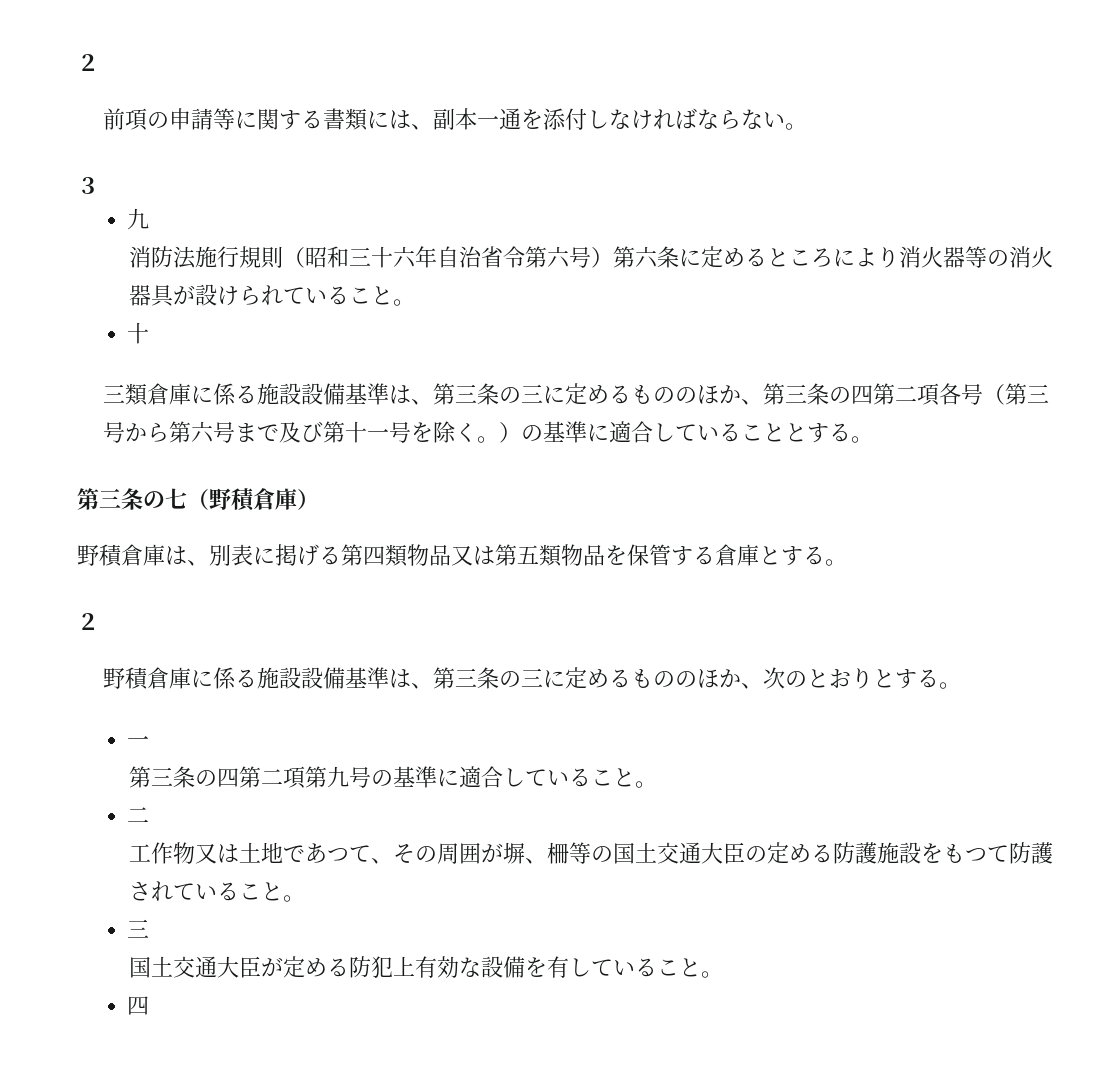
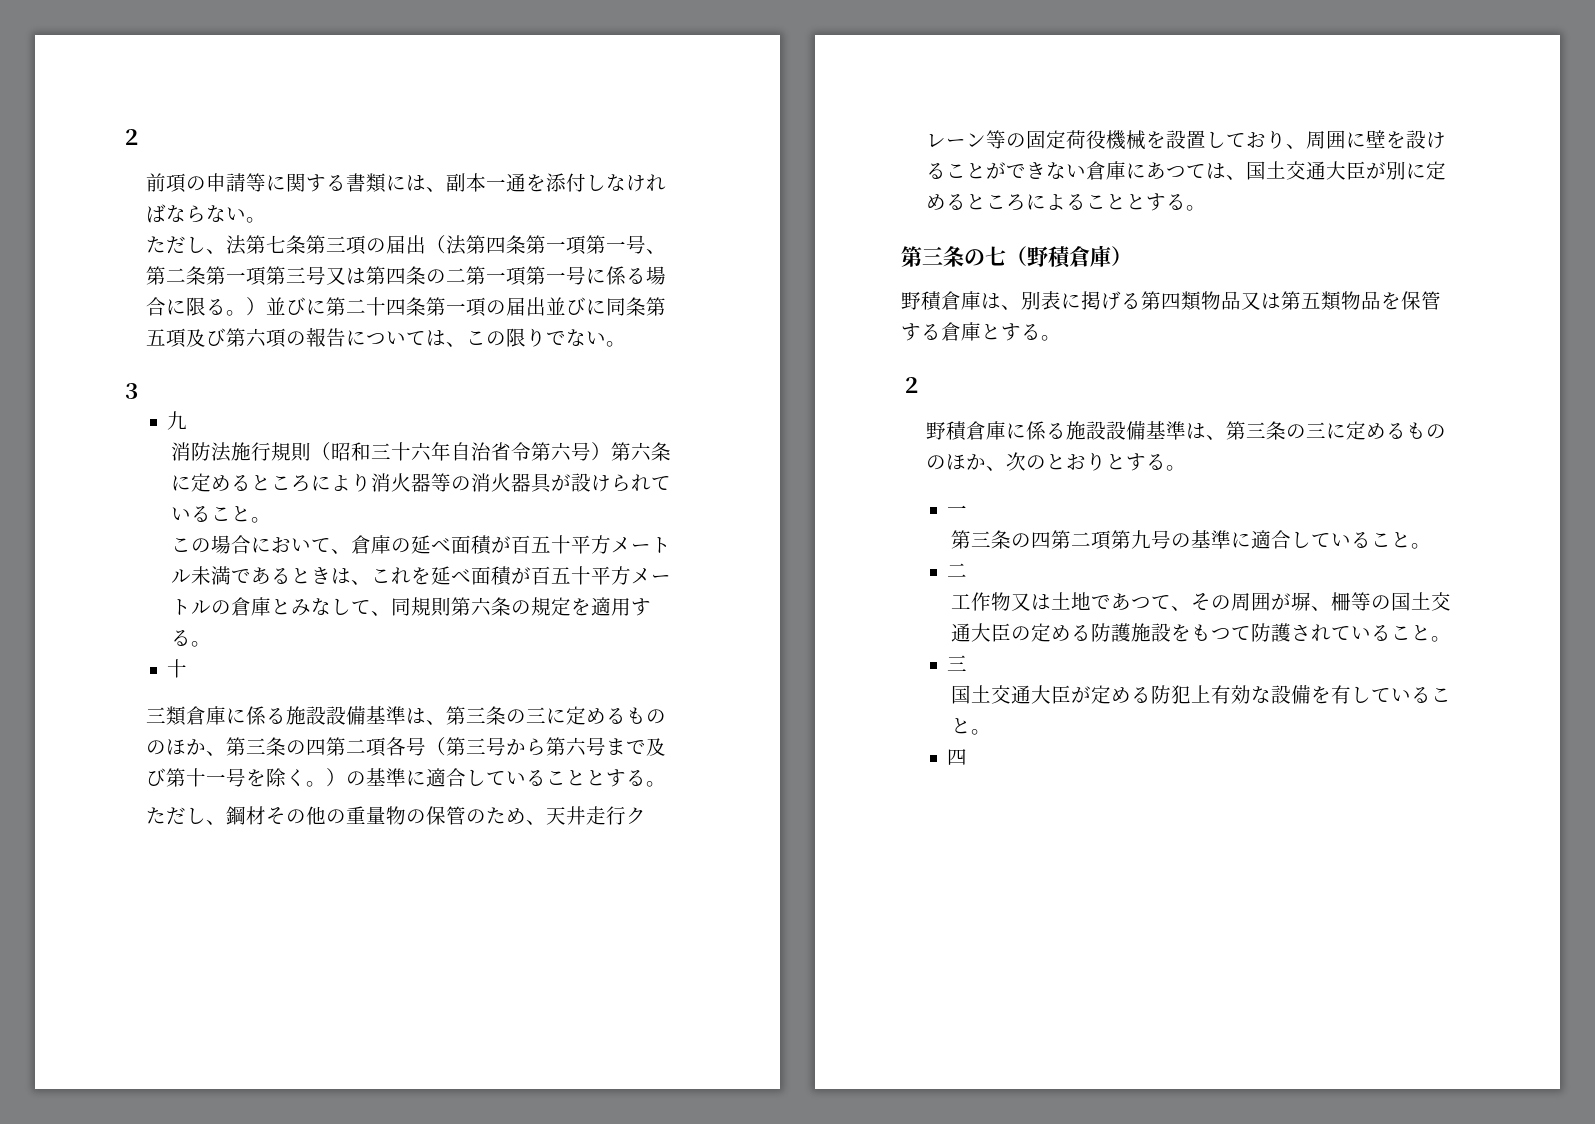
(808, 126) none -> [145,235,666,255] [145,266,666,286] [145,297,666,317] [145,327,626,348] // ただし、法第七条第三項の届出（法第四条第一項第一号、第二条第一項第三号又は第四条の二第一項第一号に係る場合に限る。）並びに第二十四条第一項の届出並びに同条第五項及び第六項の報告については、この限りでない。
(416, 302) none -> [170,535,671,555] [170,566,671,586] [170,597,651,617] [170,630,211,647] // この場合において、倉庫の延べ面積が百五十平方メートル未満であるときは、これを延べ面積が百五十平方メートルの倉庫とみなして、同規則第六条の規定を適用する。
(874, 439) none -> [145,806,646,825] [925,130,1446,150] [925,161,1446,180] [925,193,1206,211] // ただし、鋼材その他の重量物の保管のため、天井走行クレーン等の固定荷役機械を設置しており、周囲に壁を設けることができない倉庫にあつては、国土交通大臣が別に定めるところによることとする。

